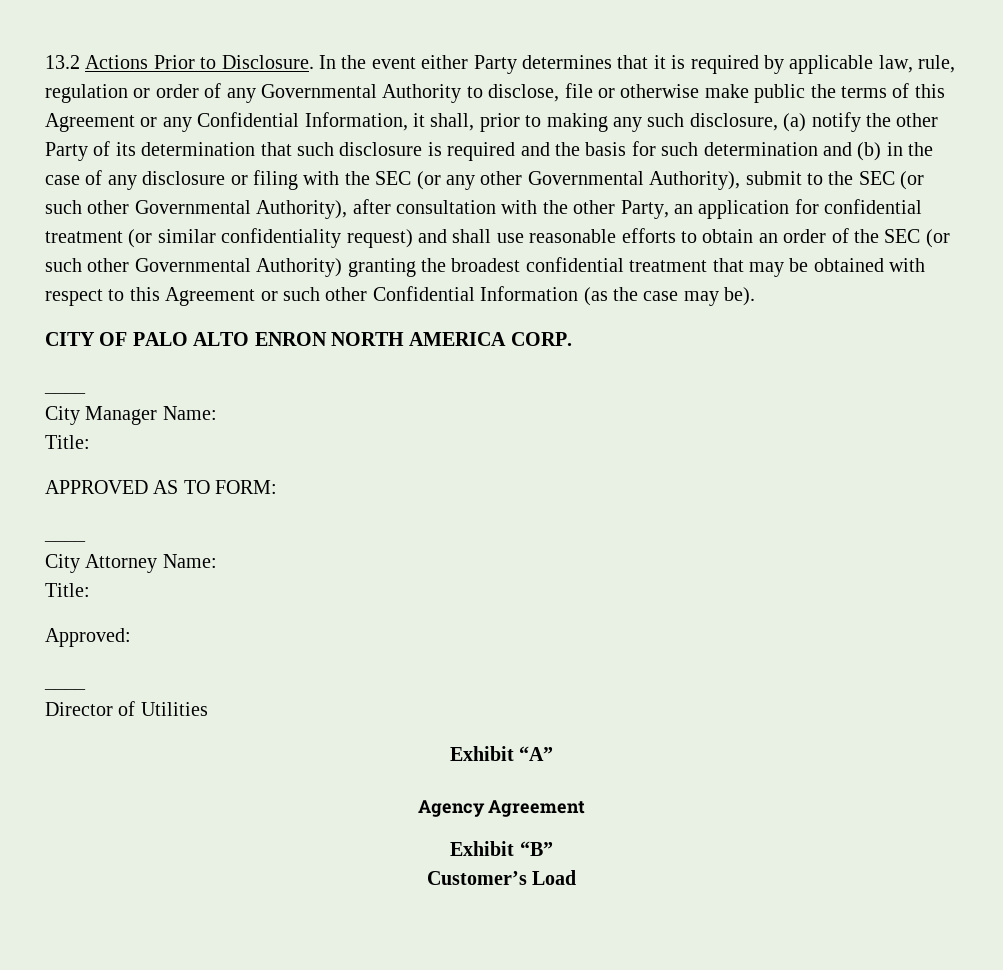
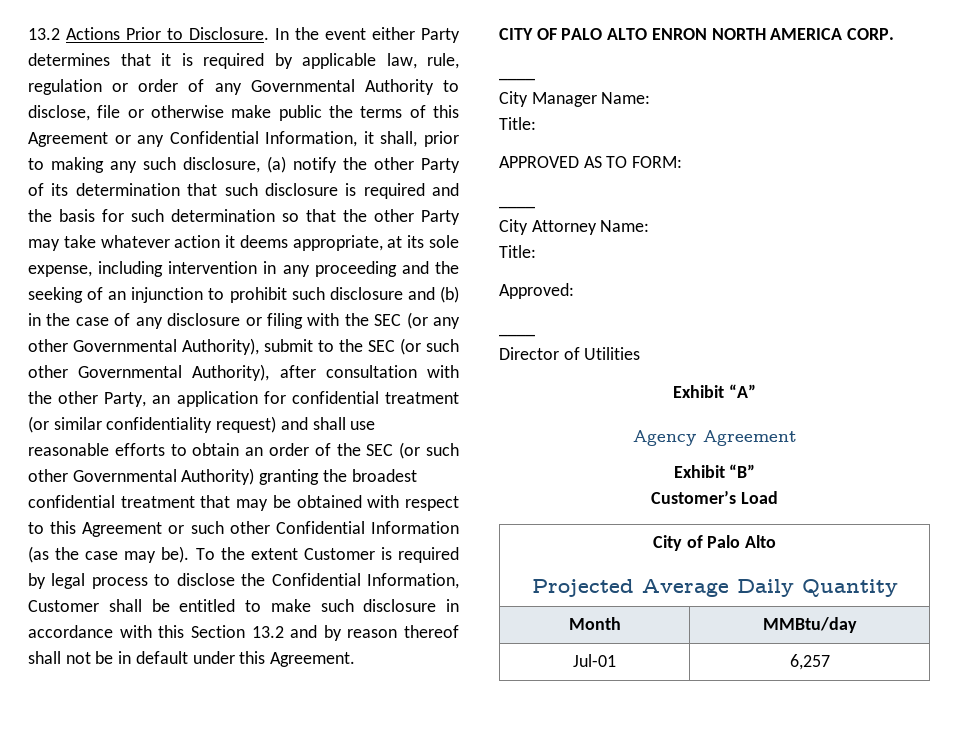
(818, 149) none -> [282,209,460,225] [28,235,459,251] [28,261,460,277] [28,287,403,303] so that the other Party may take whatever action it deems appropriate, at its sole expense, including intervention in any proceeding and the seeking of an injunction to prohibit such disclosure
(756, 296) none -> [195,547,460,563] [28,573,460,589] [28,599,459,612] [28,625,459,641] [28,651,356,667] To the extent Customer is required by legal process to disclose the Confidential Information, Customer shall be entitled to make such disclosure in accordance with this Section 13.2 and by reason thereof shall not be in default under this Agreement.
(577, 877) none -> [652,535,777,551] [531,579,898,597] [568,617,621,630] [762,617,857,633] [573,654,616,667] [789,654,830,670] // City of Palo Alto // Projected Average Daily Quantity // Month | MMBtu/day // Jul-01 | 6,257

